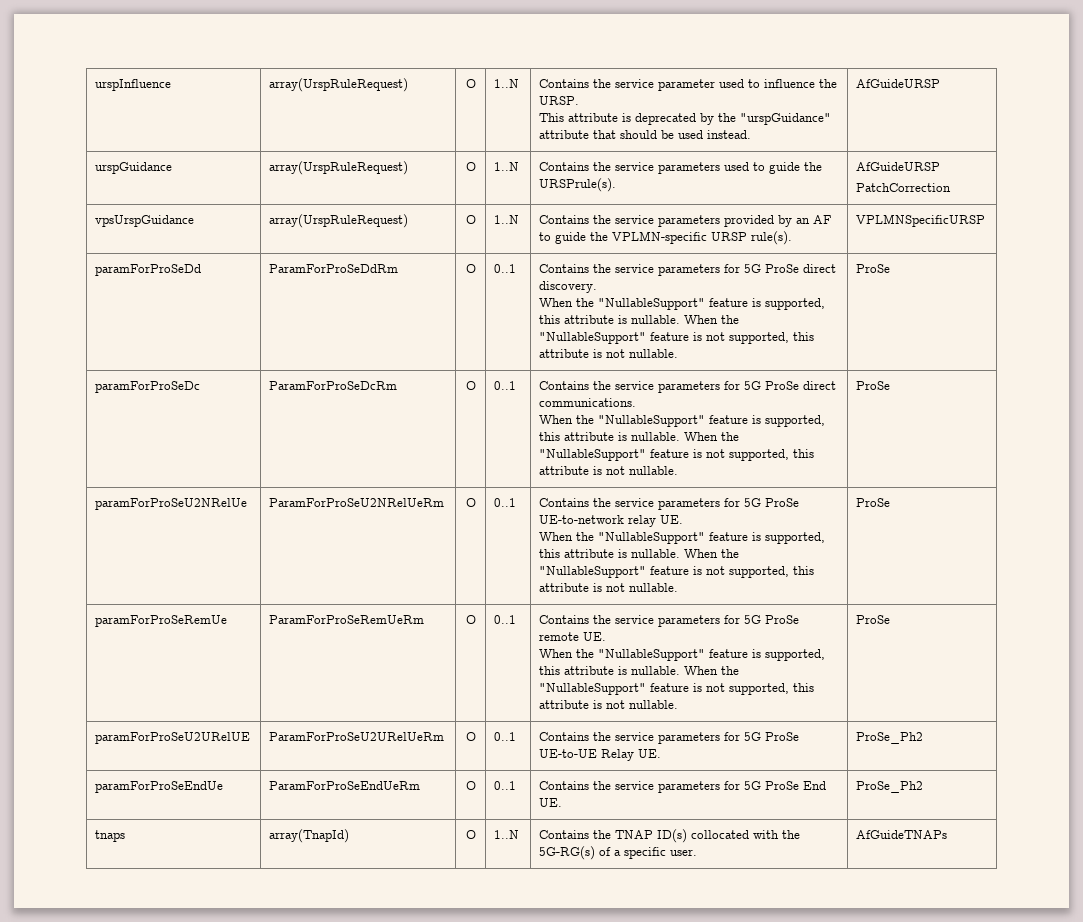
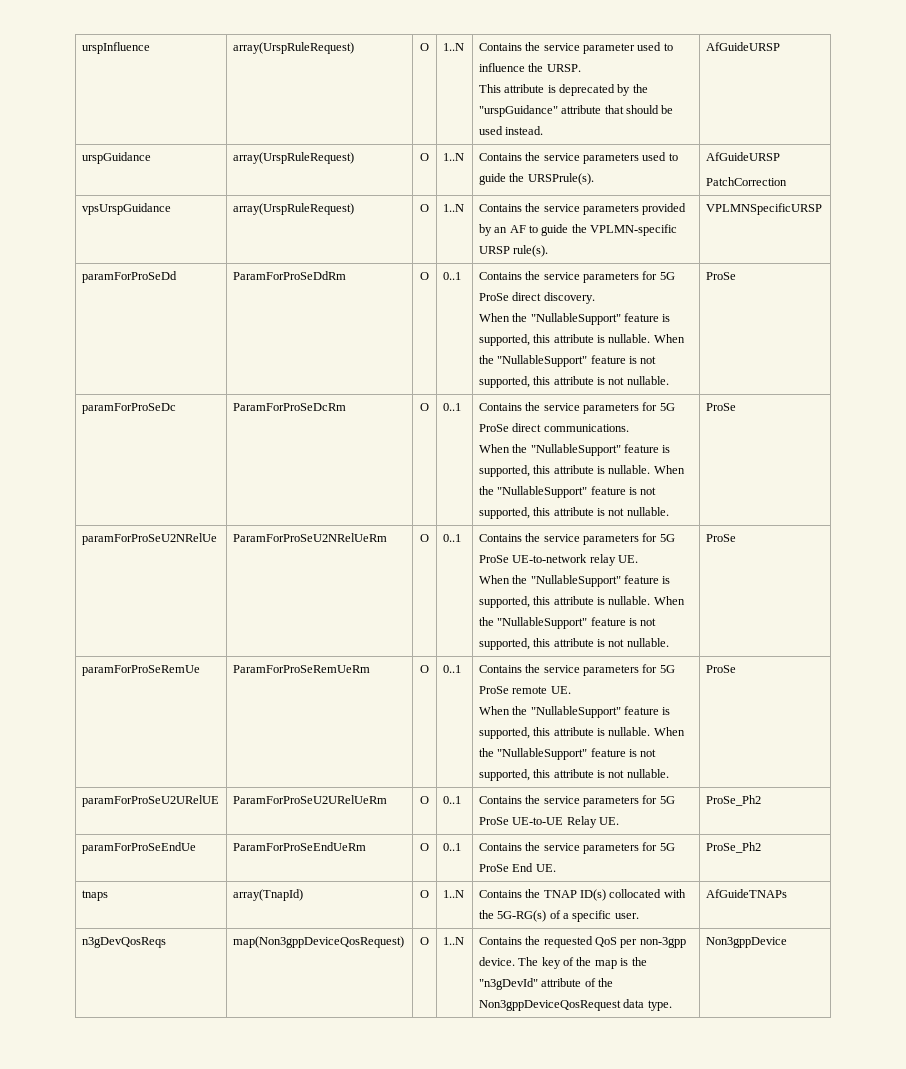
(948, 834) none -> [81,937,166,948] [232,936,404,948] [420,937,429,945] [442,937,464,945] [478,936,686,948] [478,957,647,969] [478,978,614,990] [478,999,672,1011] [705,937,787,948] // n3gDevQosReqs | map(Non3gppDeviceQosRequest) | O | 1..N | Contains the requested QoS per non-3gpp device. The key of the map is the "n3gDevId" attribute of the Non3gppDeviceQosRequest data type. | Non3gppDevice

